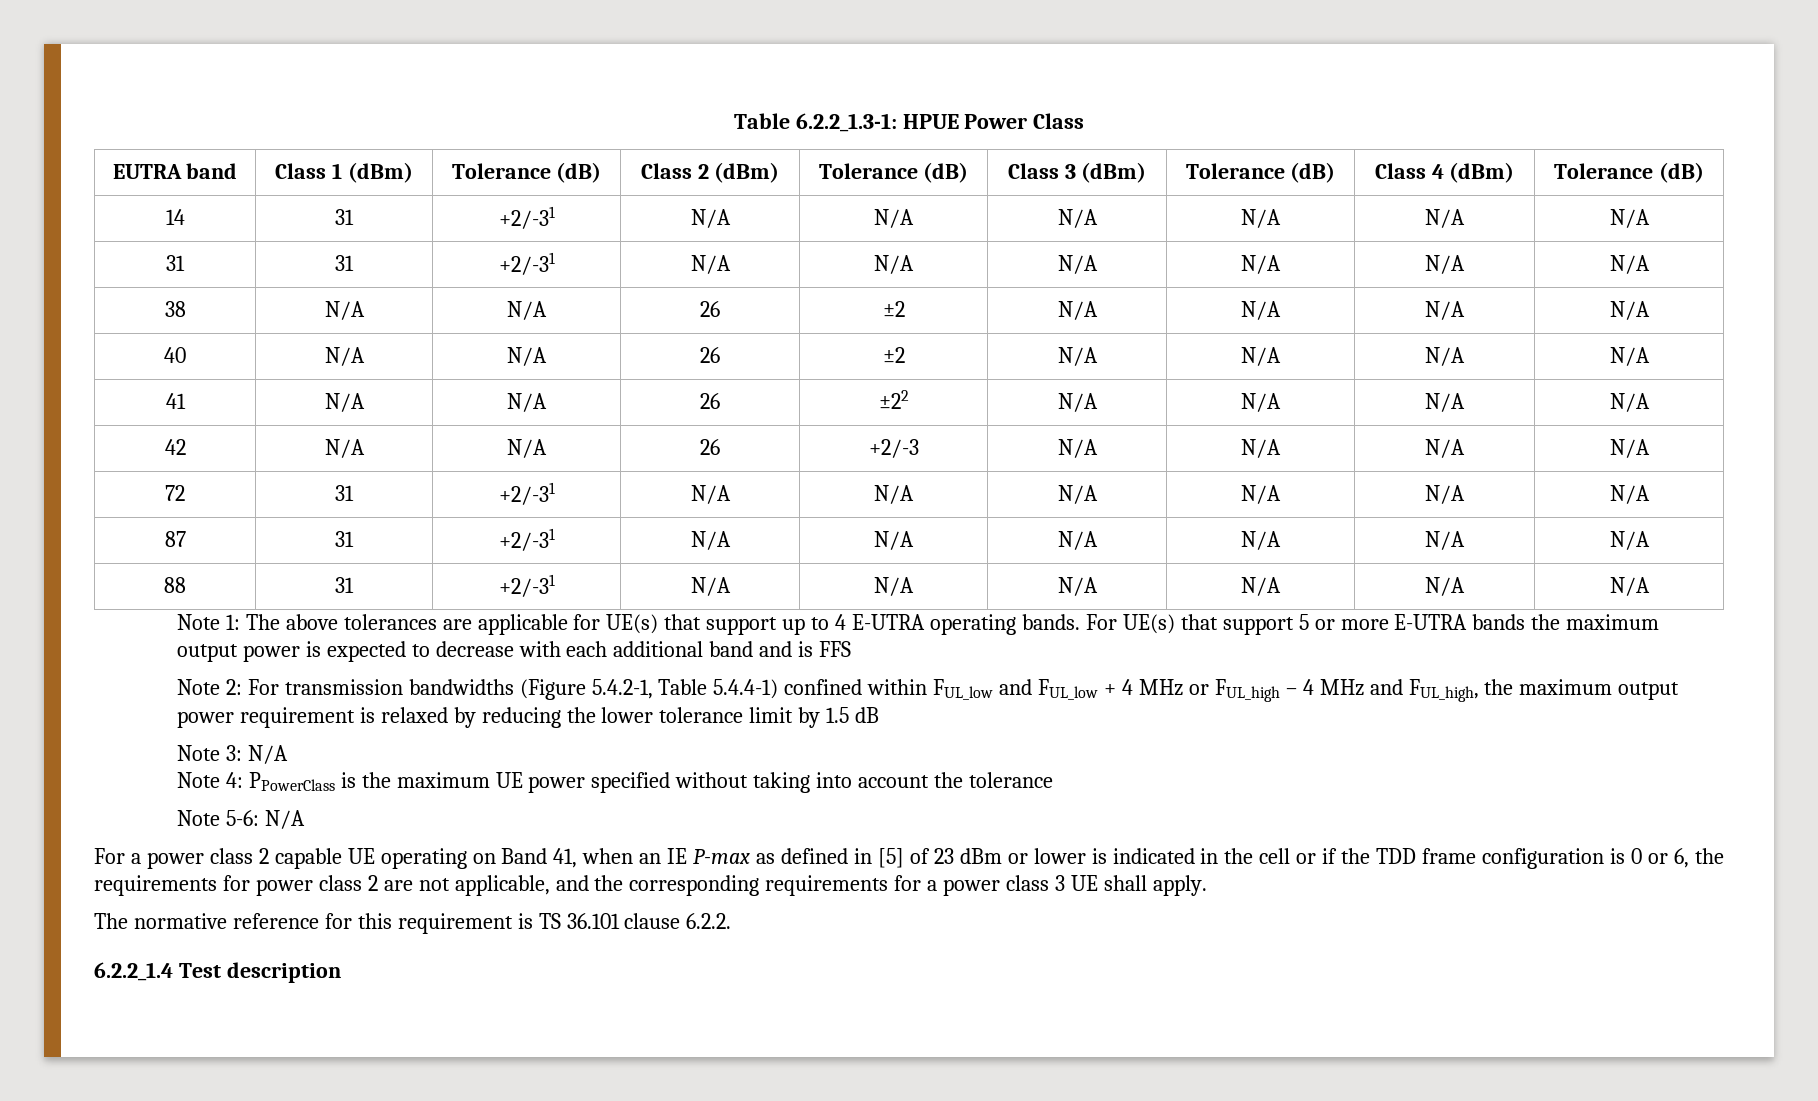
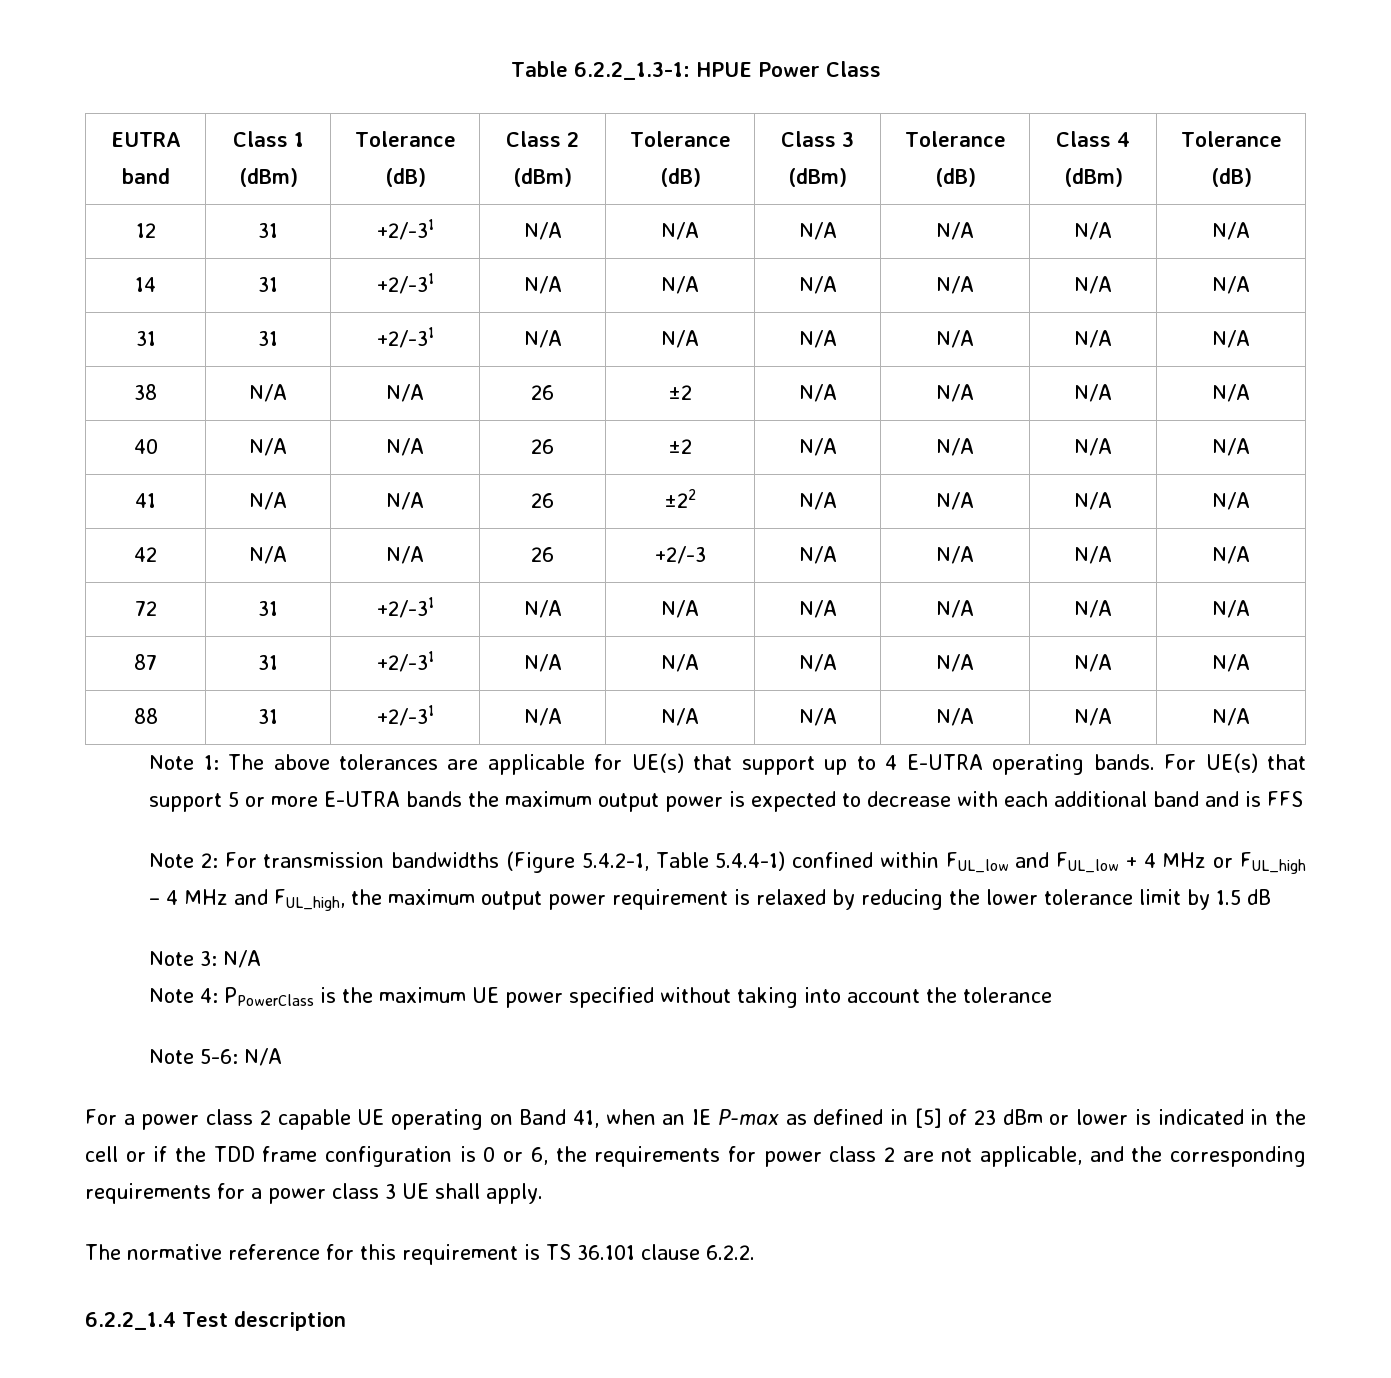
(1704, 172) none -> [135,223,156,238] [258,223,278,238] [376,219,434,240] [523,222,562,240] [661,222,699,240] [798,222,837,240] [936,222,974,240] [1074,222,1112,240] [1212,222,1250,240] // 12 | 31 | +2/-31 | N/A | N/A | N/A | N/A | N/A | N/A

